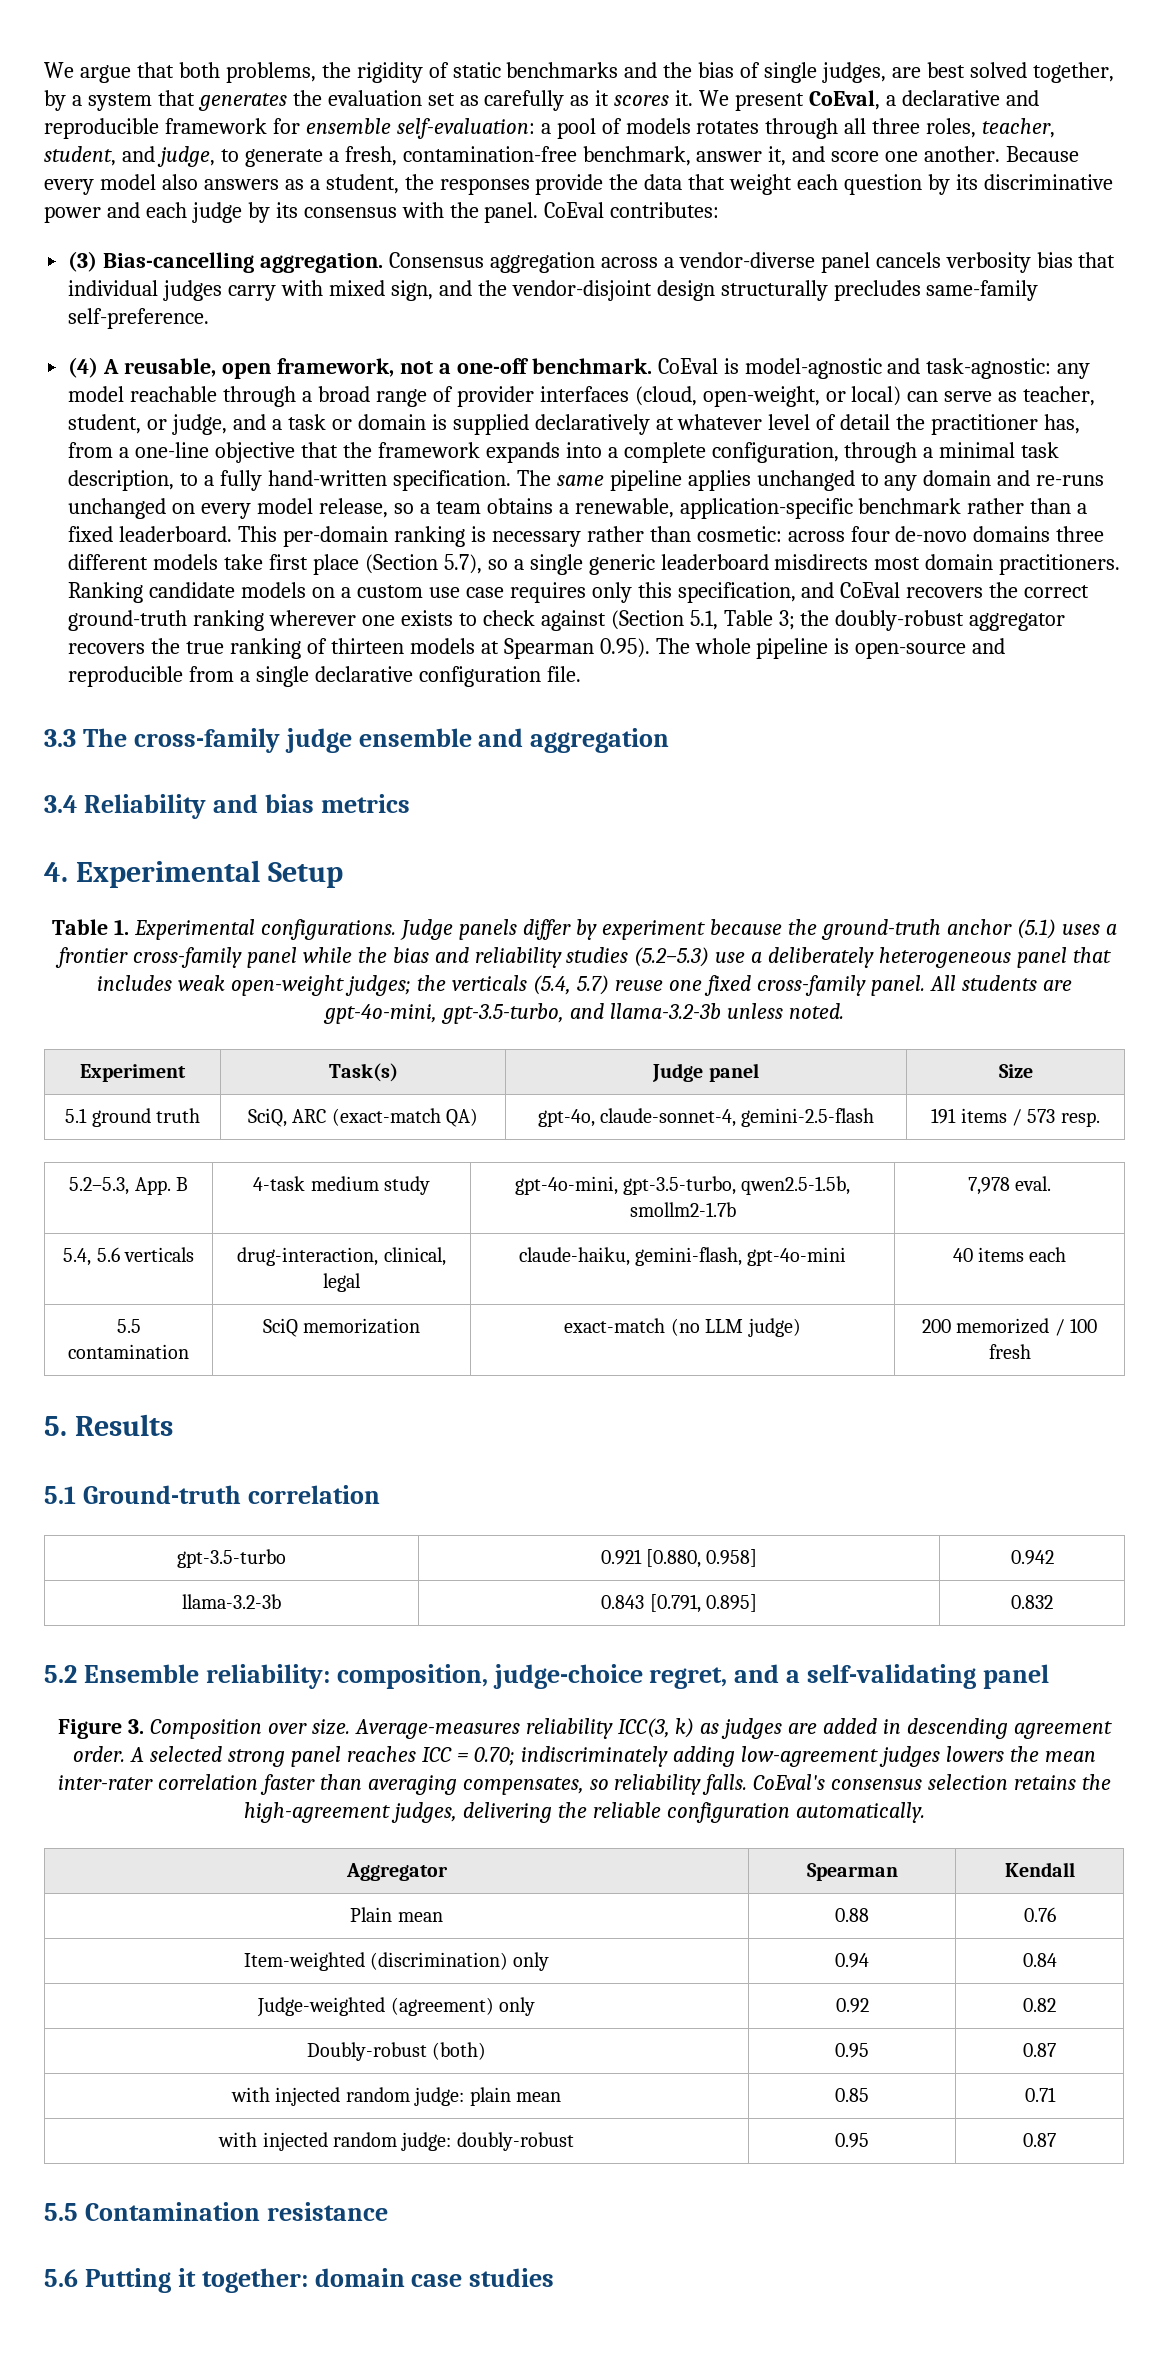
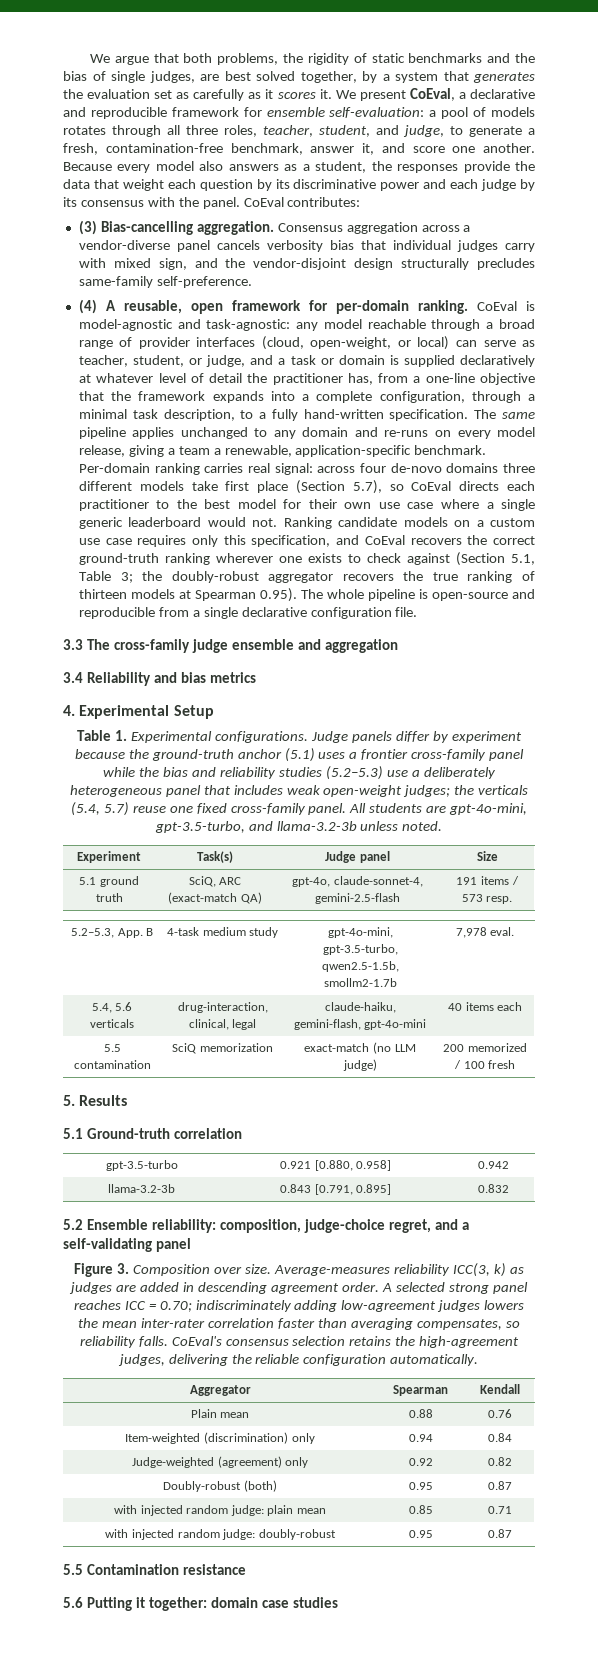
[276,358,652,377] framework, not a one-off benchmark. -> [231,300,468,314] framework for per-domain ranking.
[68,498,167,519] unchanged -> (429, 433) none
[393,503,414,514] so -> [128,445,164,457] giving
[486,498,553,514] obtains -> (210, 450) none
[858,498,1088,514] [68,526,782,547] benchmark rather than a fixed leaderboard. This per-domain ranking is necessary rather than cosmetic: -> [414,445,487,455] [78,463,313,475] benchmark. Per-domain ranking carries real signal:
[513,554,1121,575] a single generic leaderboard misdirects most domain practitioners. -> [411,481,535,491] [78,499,535,511] [78,517,278,529] CoEval directs each practitioner to the best model for their own use case where a single generic leaderboard would not.

